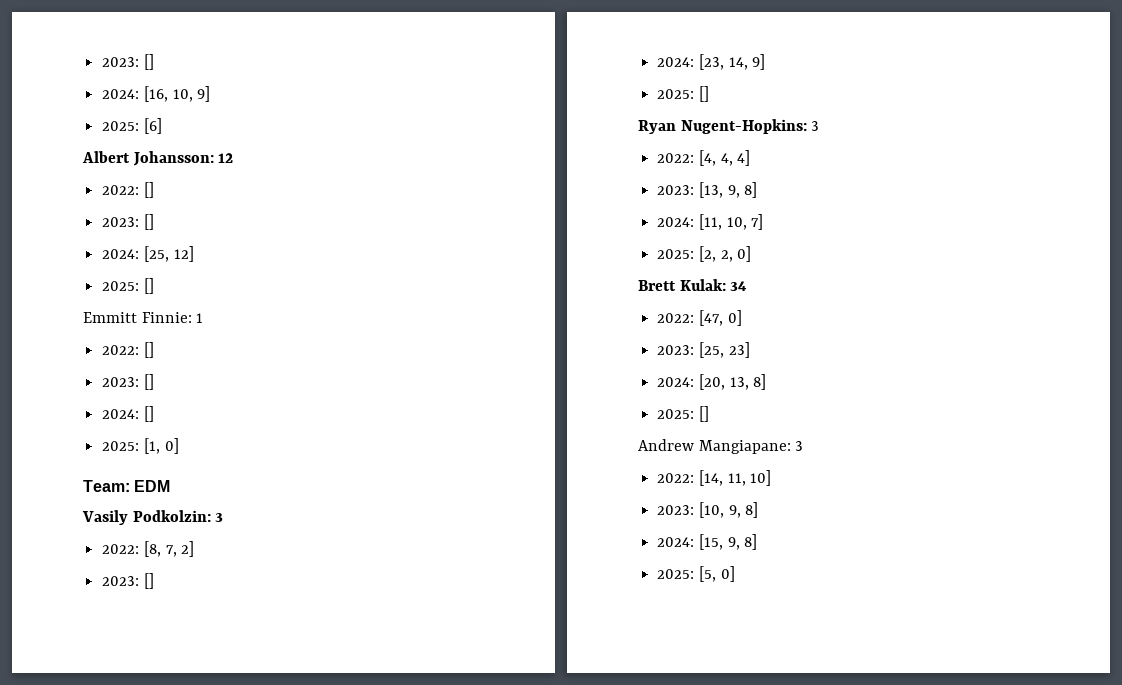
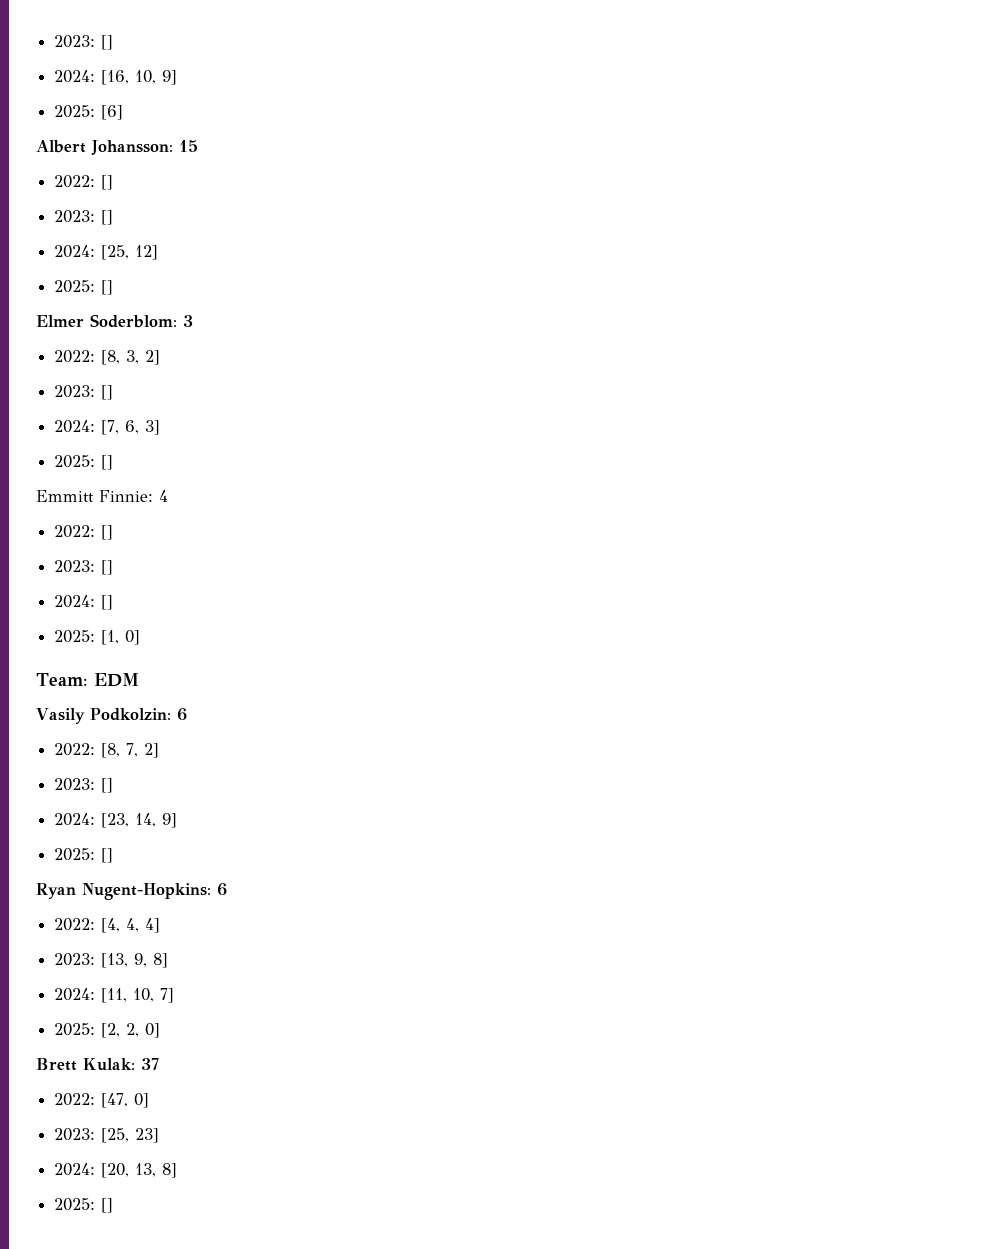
[218,153,234,163] 12 -> [179,140,198,152] 15
(154, 286) none -> [36,314,193,328] [54,350,161,365] [54,385,114,400] [54,420,161,435] [54,455,114,470] // Elmer Soderblom: 3 // 2022: [8, 3, 2] // 2023: [] // 2024: [7, 6, 3] // 2025: []
[196,313,204,323] 1 -> [159,490,168,502] 4
[215,513,224,522] 3 -> [176,708,187,721] 6
[811,121,820,131] 3 -> [217,883,227,896] 6
[730,281,748,291] 34 -> [141,1058,159,1070] 37
[638,439,804,454] [657,470,772,486] [657,502,759,518] [657,534,758,550] [657,566,735,582] // Andrew Mangiapane: 3 // 2022: [14, 11, 10] // 2023: [10, 9, 8] // 2024: [15, 9, 8] // 2025: [5, 0] -> (114, 1205) none

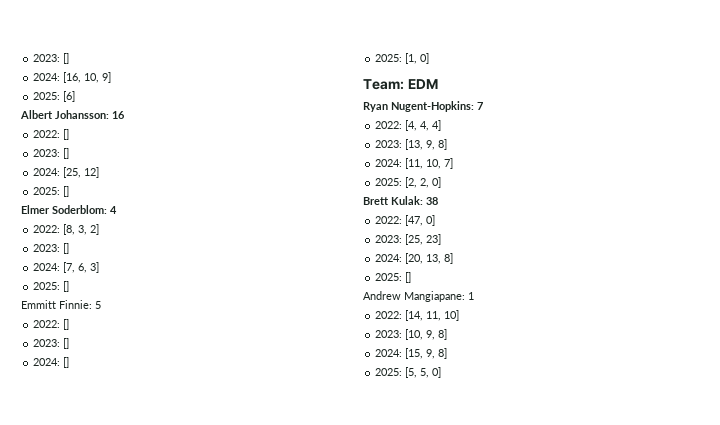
[179,140,198,152] 15 -> [112,111,125,119] 16
[183,315,193,327] 3 -> [110,206,117,214] 4
[159,490,168,502] 4 -> [95,301,101,309] 5
[36,708,187,724] [54,743,160,758] [54,778,114,793] [54,813,178,828] [54,848,114,863] // Vasily Podkolzin: 6 // 2022: [8, 7, 2] // 2023: [] // 2024: [23, 14, 9] // 2025: [] -> (438, 84) none
[217,883,227,896] 6 -> [477,102,483,110] 7
[141,1058,159,1070] 37 -> [426,197,438,205] 38
(114, 1205) none -> [363,291,474,302] [375,310,460,321] [375,329,448,340] [375,348,448,359] [375,367,442,378] // Andrew Mangiapane: 1 // 2022: [14, 11, 10] // 2023: [10, 9, 8] // 2024: [15, 9, 8] // 2025: [5, 5, 0]

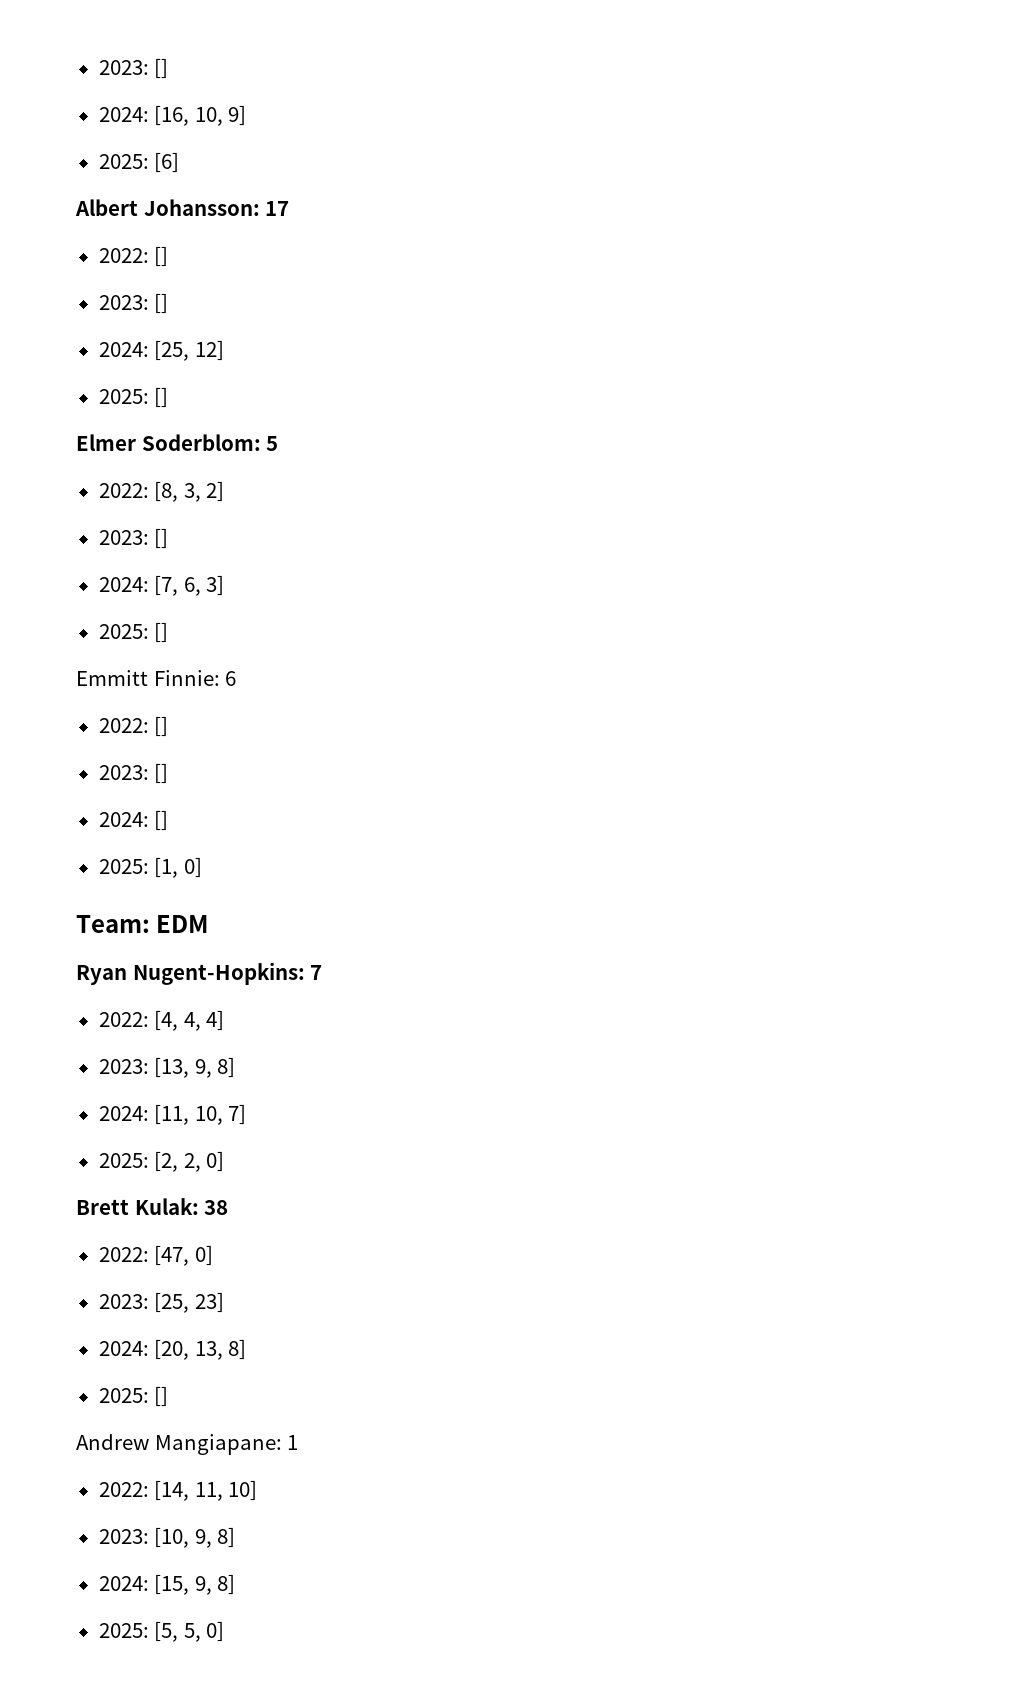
[112,111,125,119] 16 -> [265,201,290,216] 17
[110,206,117,214] 4 -> [266,436,279,451] 5
[95,301,101,309] 5 -> [225,671,237,686] 6

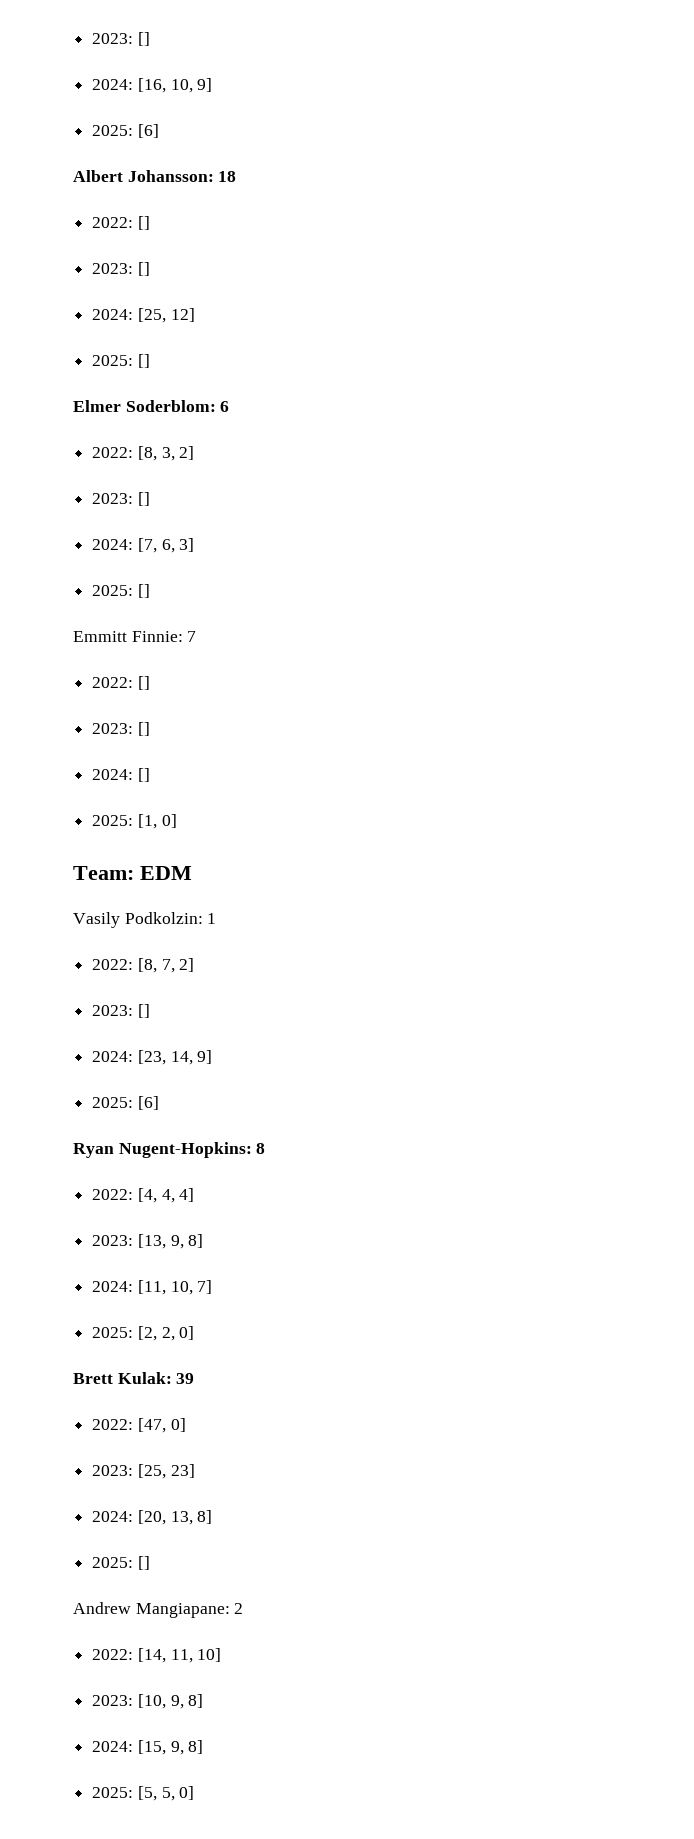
[265,201,290,216] 17 -> [218,171,237,182] 18
[266,436,279,451] 5 -> [220,401,230,412] 6
[225,671,237,686] 6 -> [187,631,197,642] 7
(209, 924) none -> [73,912,217,928] [92,958,195,973] [92,1004,150,1018] [92,1050,213,1065] [92,1096,159,1110] // Vasily Podkolzin: 1 // 2022: [8, 7, 2] // 2023: [] // 2024: [23, 14, 9] // 2025: [6]
[310,965,323,980] 7 -> [256,1143,266,1154] 8
[204,1200,229,1215] 38 -> [176,1373,195,1384] 39
[287,1435,299,1450] 1 -> [234,1603,244,1614] 2

